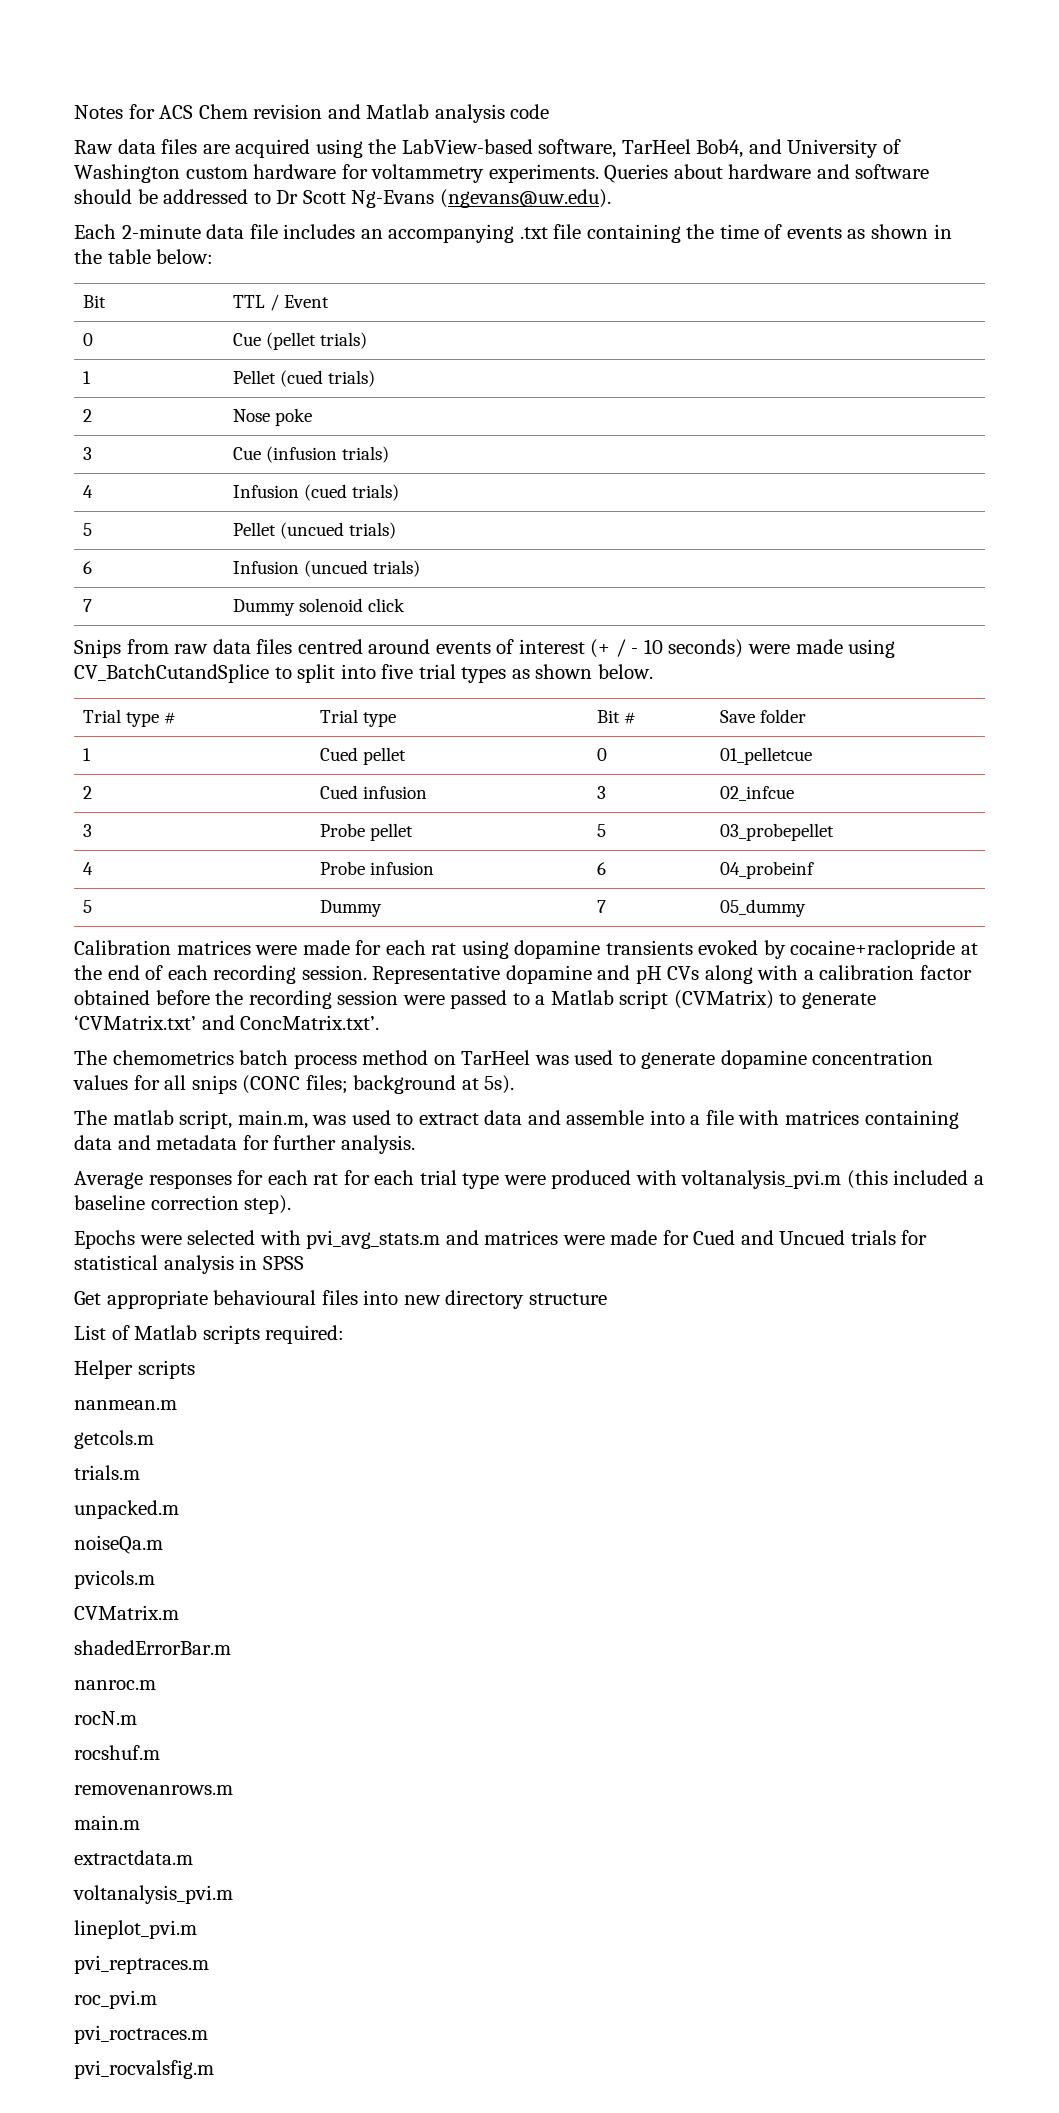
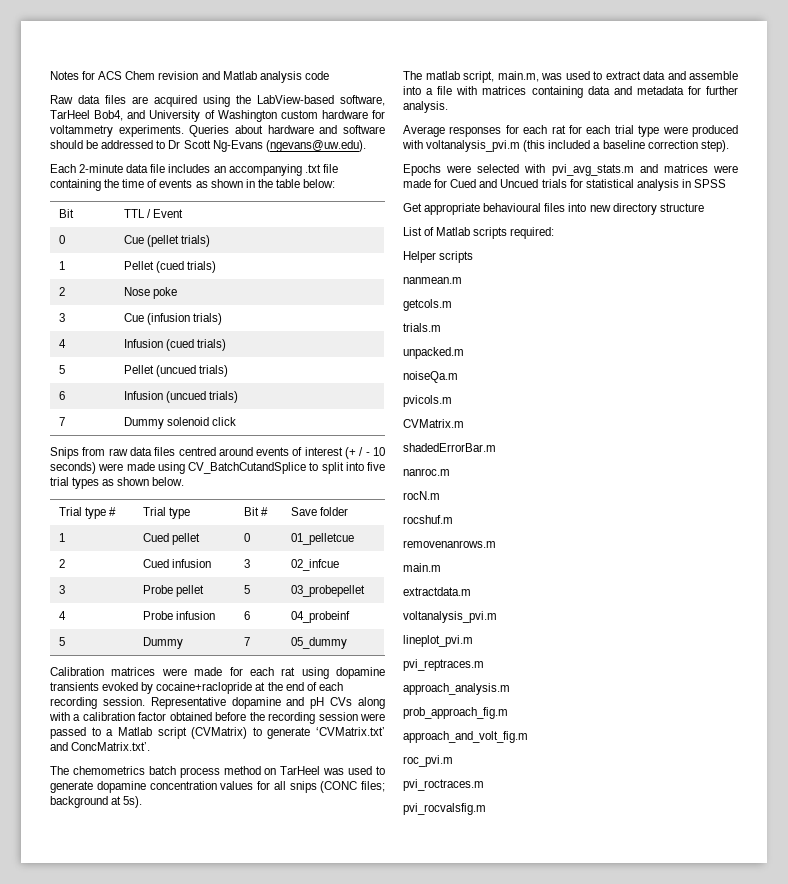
(209, 1964) none -> [403,683,510,695] [403,707,508,719] [403,731,528,743] // approach_analysis.m // prob_approach_fig.m // approach_and_volt_fig.m

